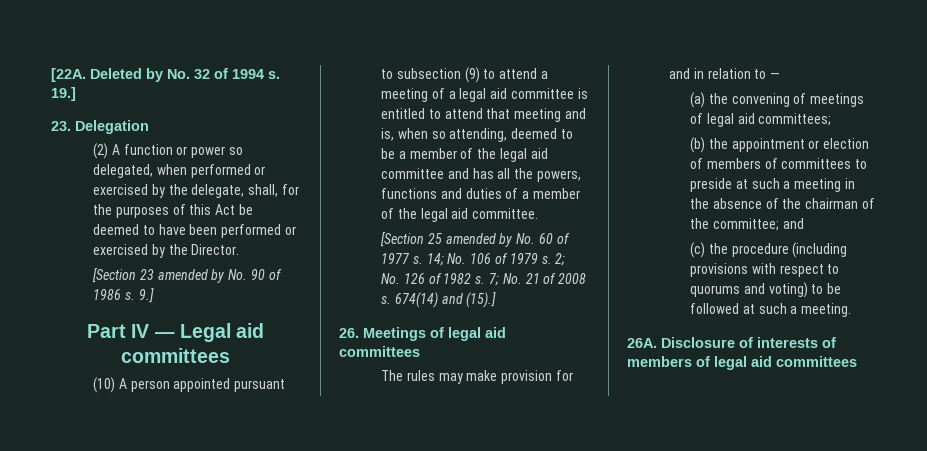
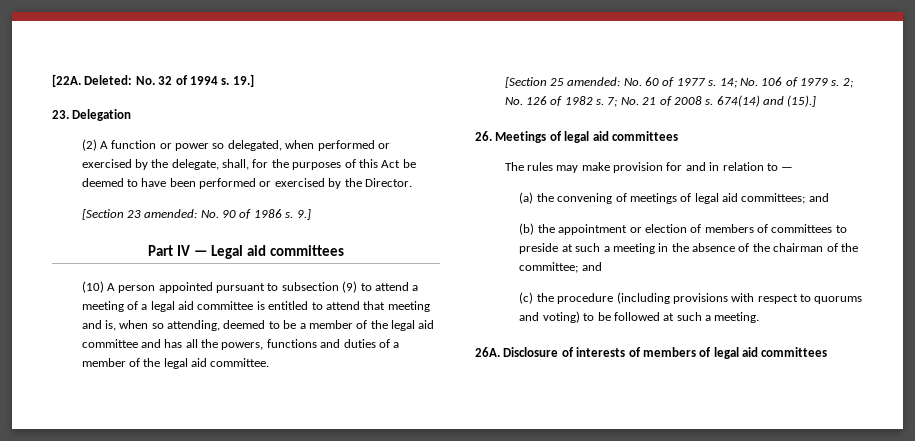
[90,68,163,82] Deleted by -> [84,75,133,85] Deleted:
[157,269,225,283] amended by -> [144,209,198,218] amended:
[445,233,513,247] amended by -> [567,77,621,86] amended:
(832, 119) none -> [808,193,829,202] and

